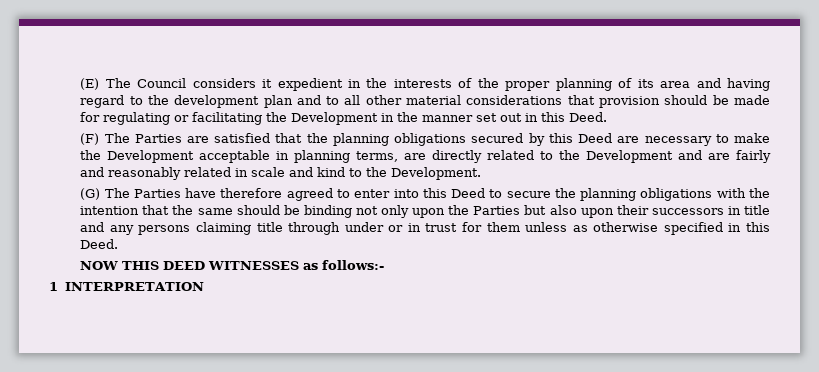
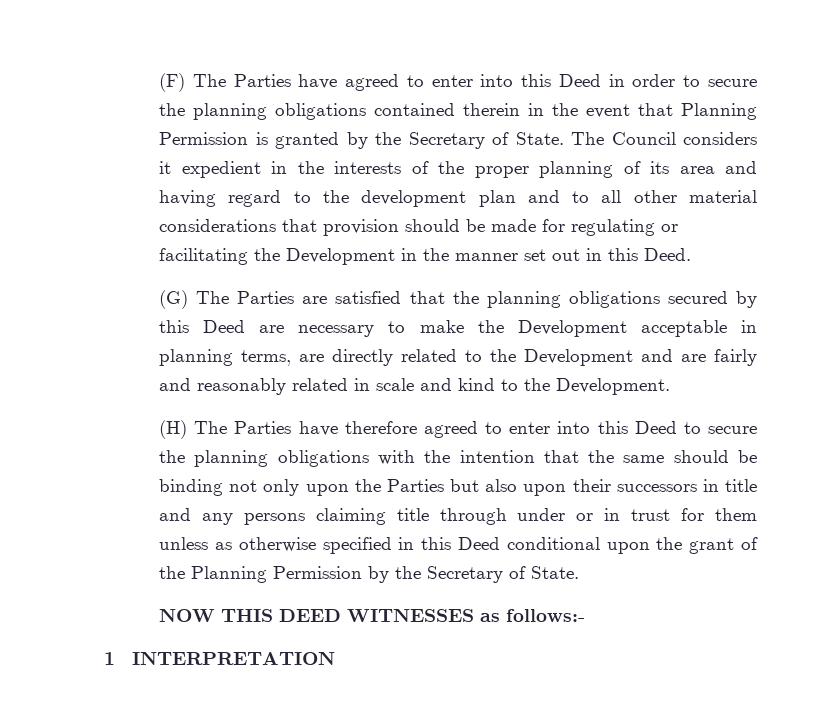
[80,78,100,90] (E) -> [159,73,757,92] [159,103,757,120] [159,132,564,149] (F) The Parties have agreed to enter into this Deed in order to secure the planning obligations contained therein in the event that Planning Permission is granted by the Secretary of State.
[80,133,100,145] (F) -> [159,290,189,309] (G)
[80,188,101,200] (G) -> [159,420,188,439] (H)
[80,239,119,249] Deed. -> [457,537,758,554] [159,566,580,583] Deed conditional upon the grant of the Planning Permission by the Secretary of State.

